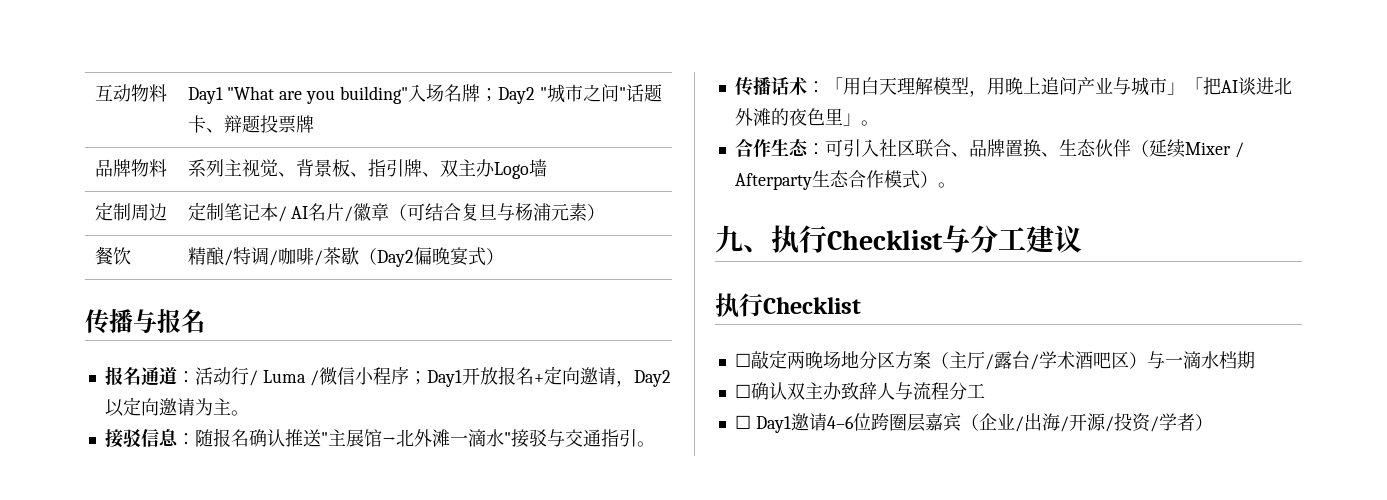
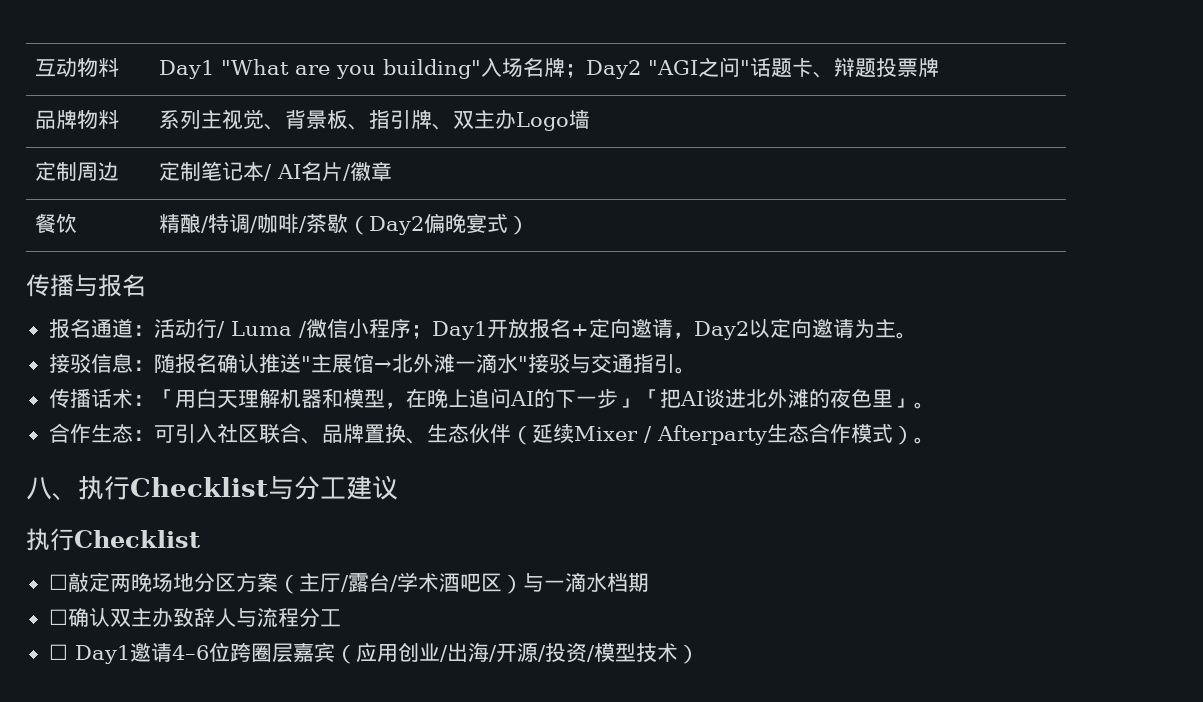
[539,84,583,103] "城市 -> [647,60,698,75] "AGI
[389,202,606,221] （可结合复旦与杨浦元素） -> (392, 171) none
[932,77,1167,97] 模型，用晚上追问产业与城市 -> [279,388,618,409] 机器和模型，在晚上追问AI的下一步
[715,225,743,253] 九 -> [26,477,52,500] 八
[978,413,997,430] 企 -> [355,642,419,662] 应用创
[1158,413,1195,431] 学者 -> [593,643,678,662] 模型技术

